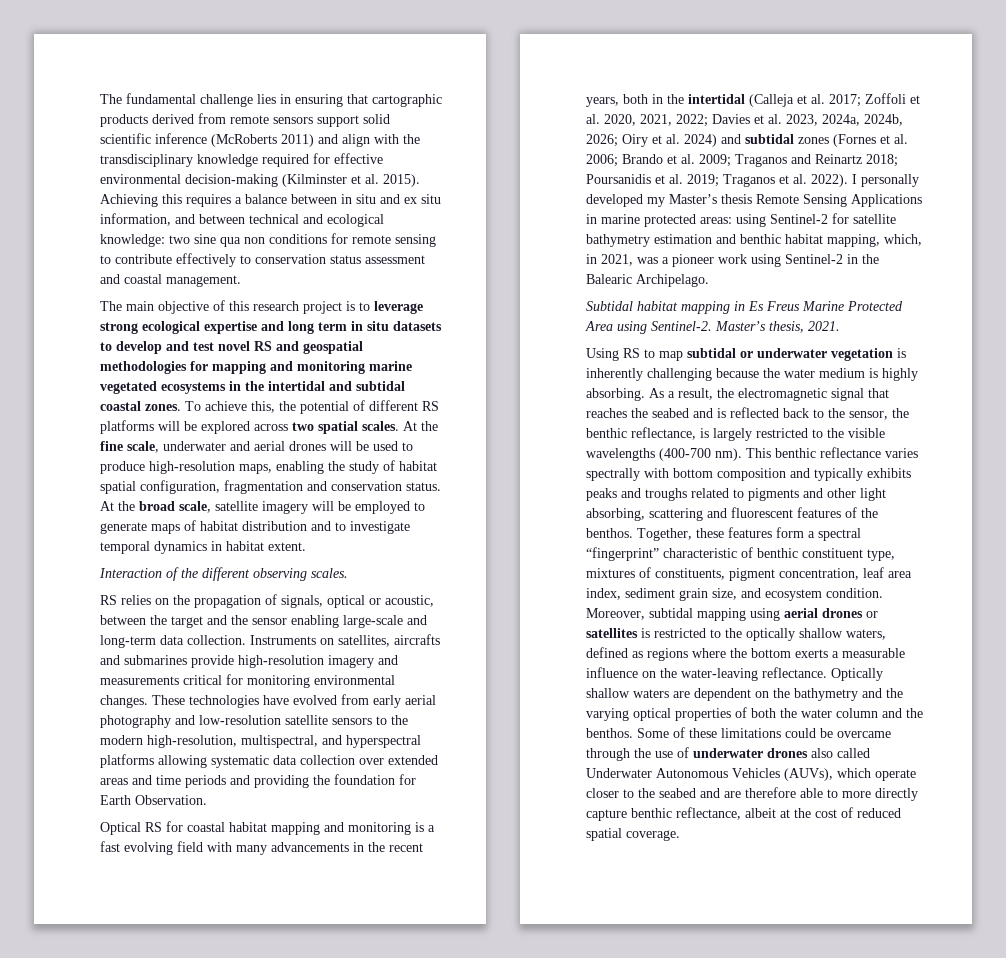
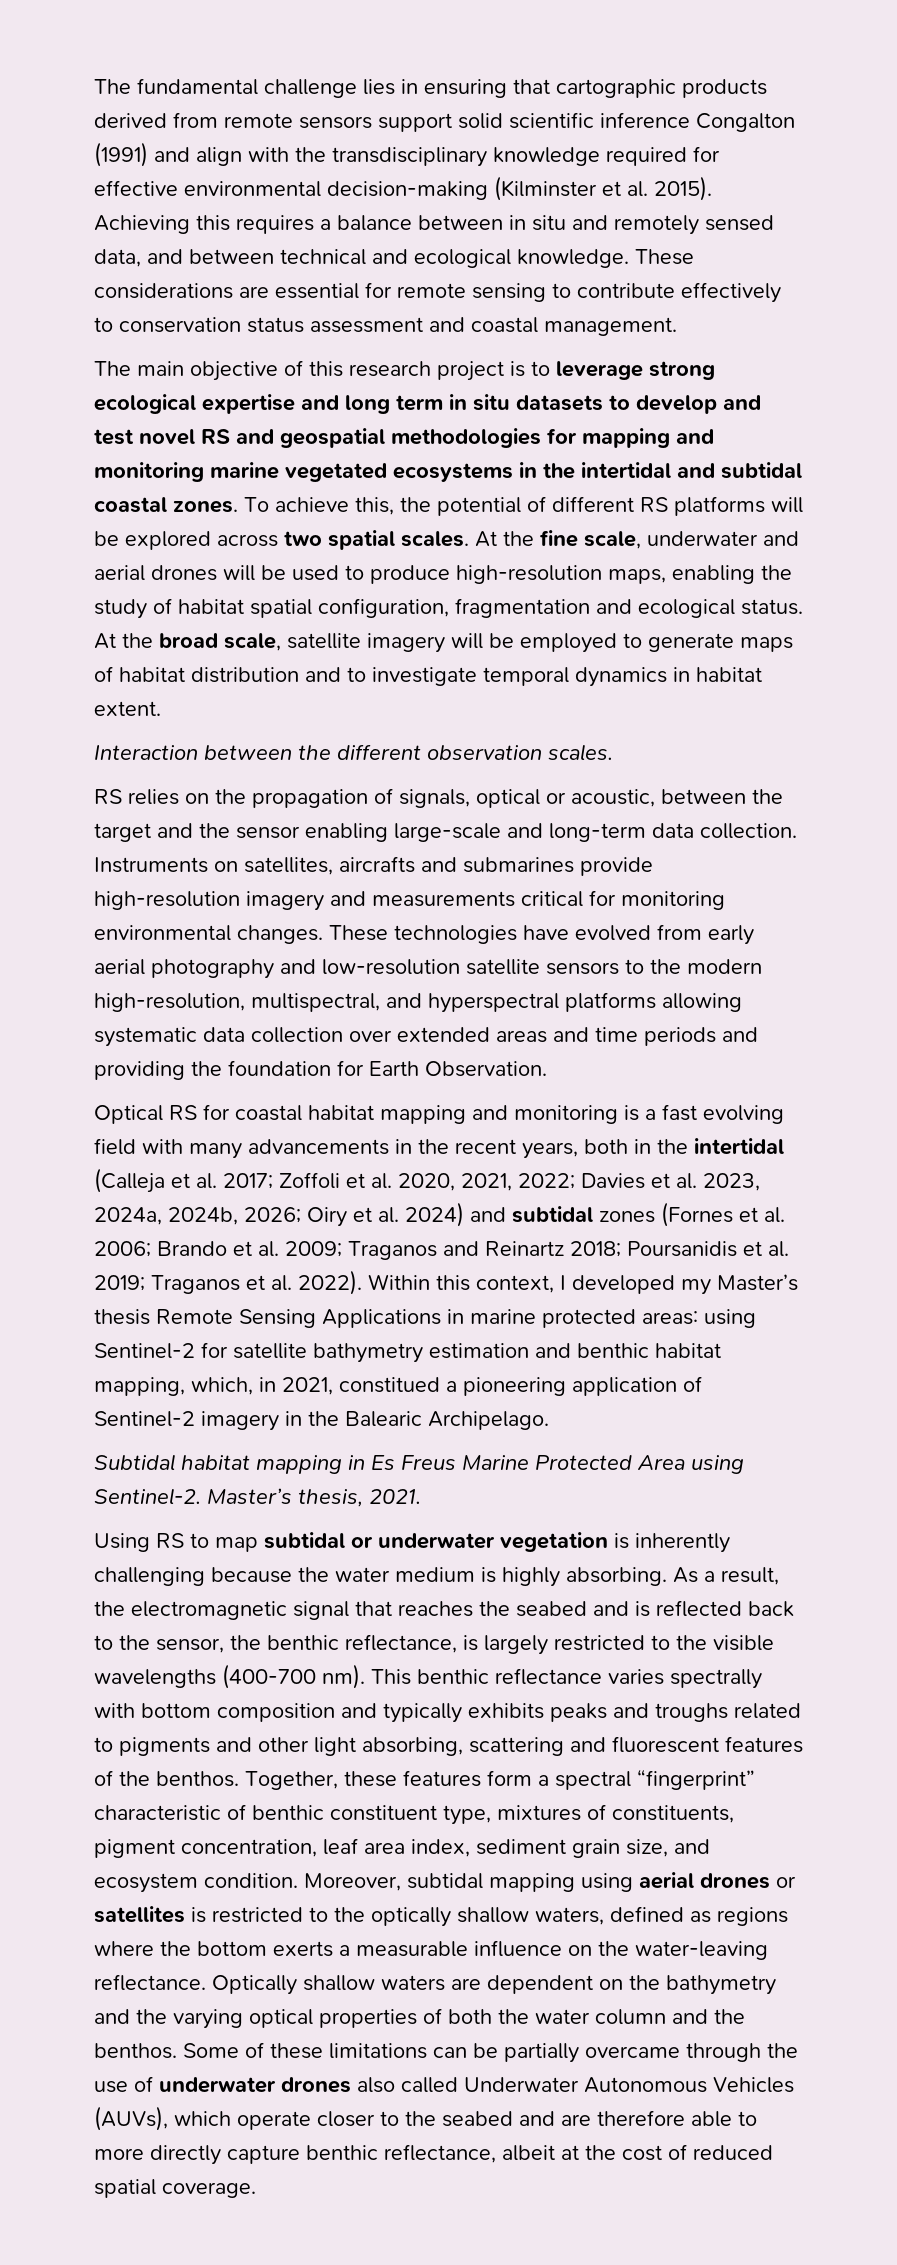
[211,134,314,147] (McRoberts 2011) -> [696,113,795,132] [94,142,148,167] Congalton (1991)
[404,194,441,204] [100,213,171,226] ex situ information, -> [614,215,774,235] [94,249,141,267] remotely sensed data,
[100,234,327,247] knowledge: two sine qua non conditions -> [517,249,694,268] [94,283,359,299] knowledge. These considerations are essential
[331,481,402,491] conservation -> [638,599,735,618] ecological
[166,567,179,581] of -> [204,745,292,760] between
[253,568,307,581] observing -> [427,745,542,760] observation
[852,174,919,187] I personally -> [368,1274,566,1293] Within this context, I
[637,254,843,267] was a pioneer work using Sentinel-2 -> [339,1376,702,1396] [94,1411,279,1431] constitued a pioneering application of Sentinel-2 imagery
[785,728,833,738] could be -> [433,2043,579,2063] can be partially

